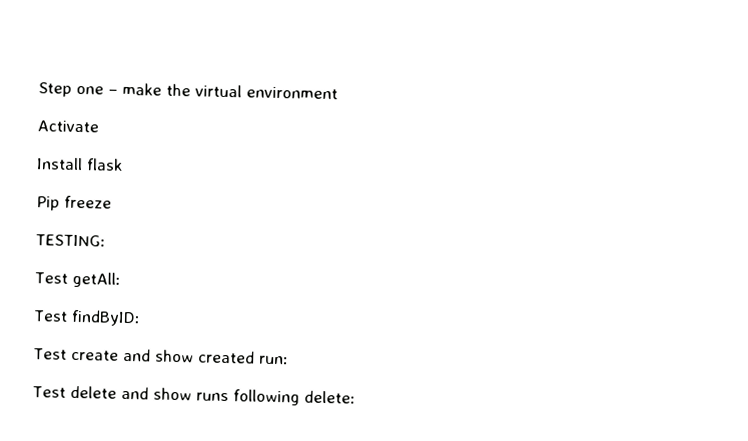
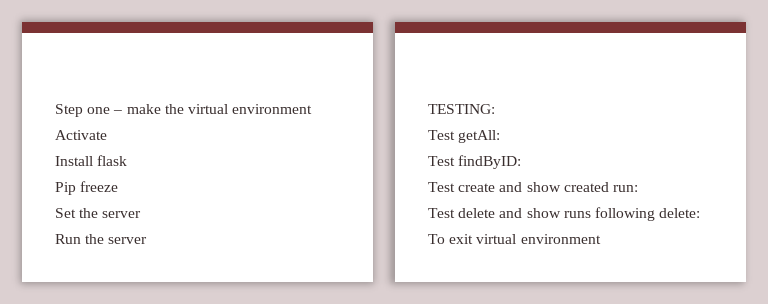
(112, 202) none -> [55,208,142,218] [55,234,148,244] // Set the server // Run the server
(356, 397) none -> [428,234,601,244] // To exit virtual environment

